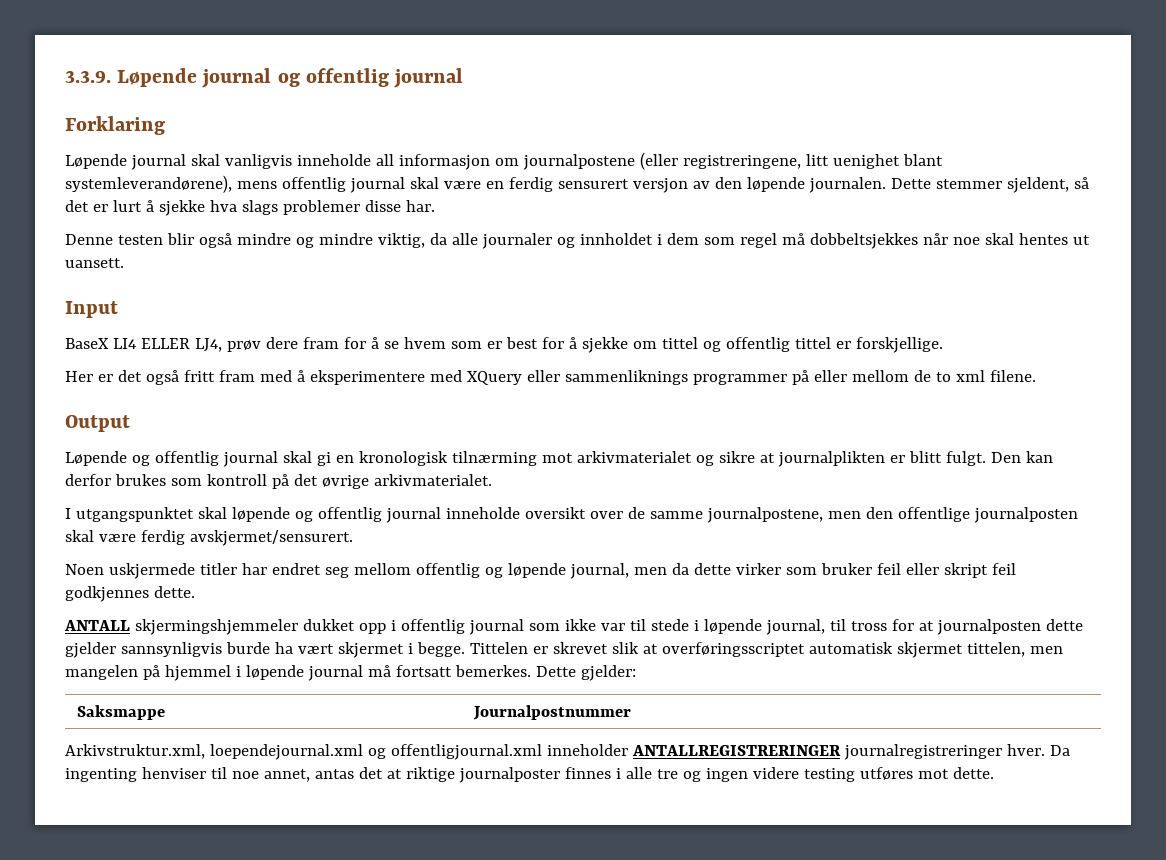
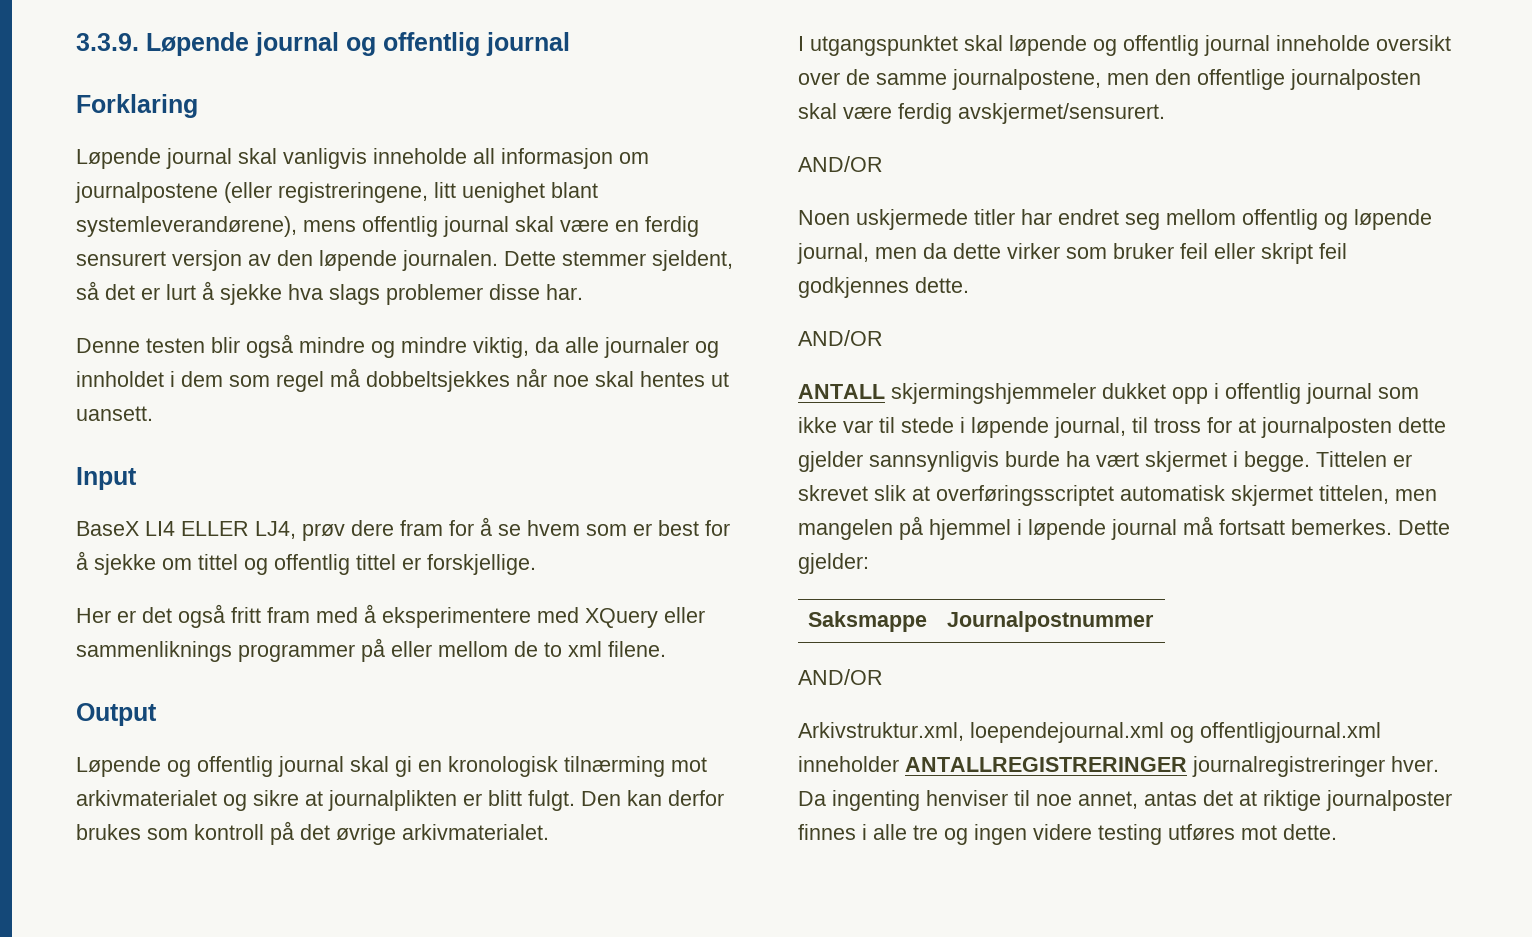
(353, 538) none -> [798,156,883,172] // AND/OR
(195, 592) none -> [798,330,883,346] // AND/OR
(632, 712) none -> [798,669,883,685] // AND/OR

